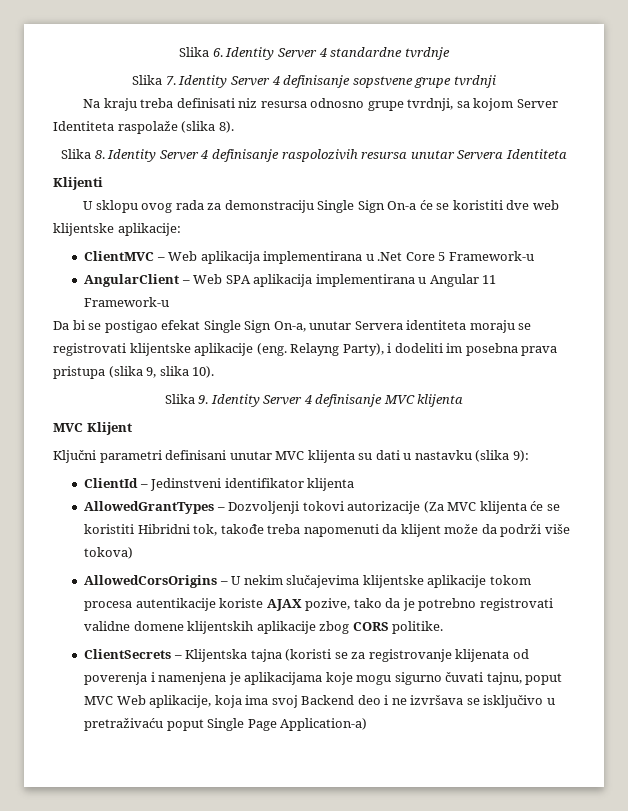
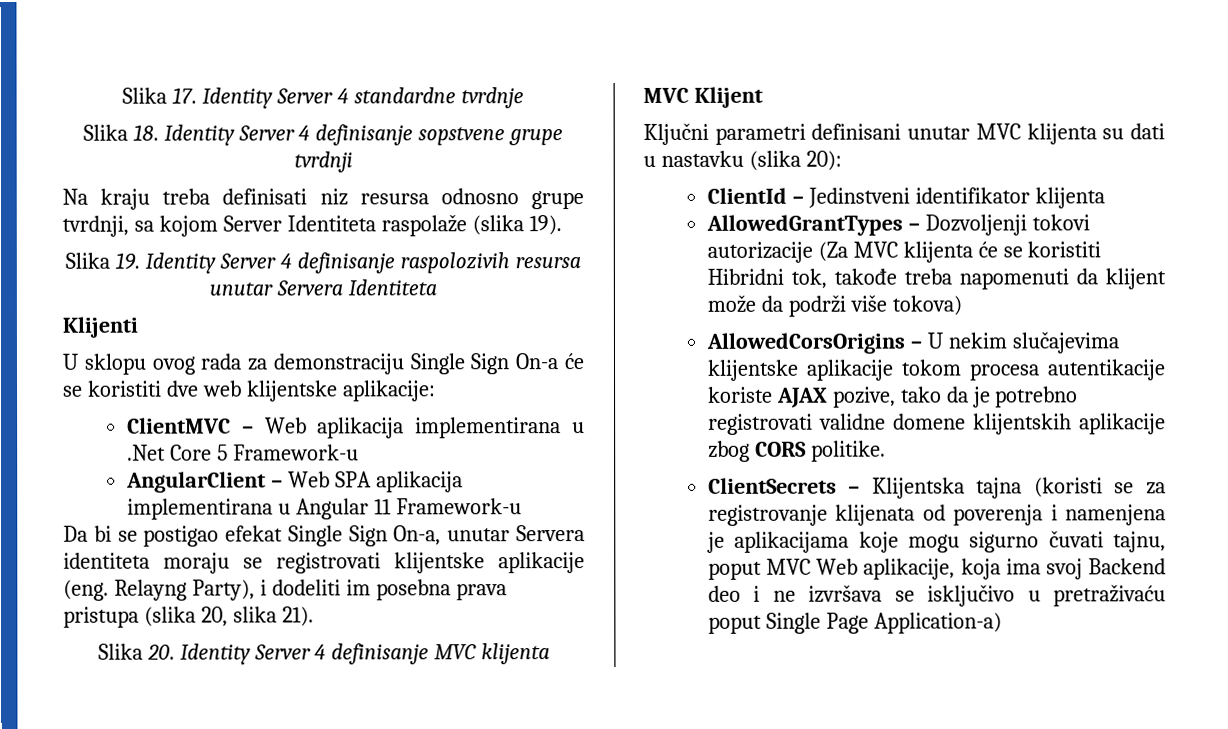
[179,47,223,57] Slika 6. -> [122,87,198,104] Slika 17.
[165,76,176,85] 7. -> [132,124,159,141] 18.
[218,121,234,133] [61,149,105,159] 8). // Slika 8. -> [528,215,562,236] [65,252,141,270] 19). // Slika 19.
[146,366,215,378] [164,394,209,404] 9, slika 10). // Slika 9. -> [200,606,314,627] [97,643,175,660] 20, slika 21). // Slika 20.
[512,450,529,462] 9): -> [805,150,842,171] 20):

